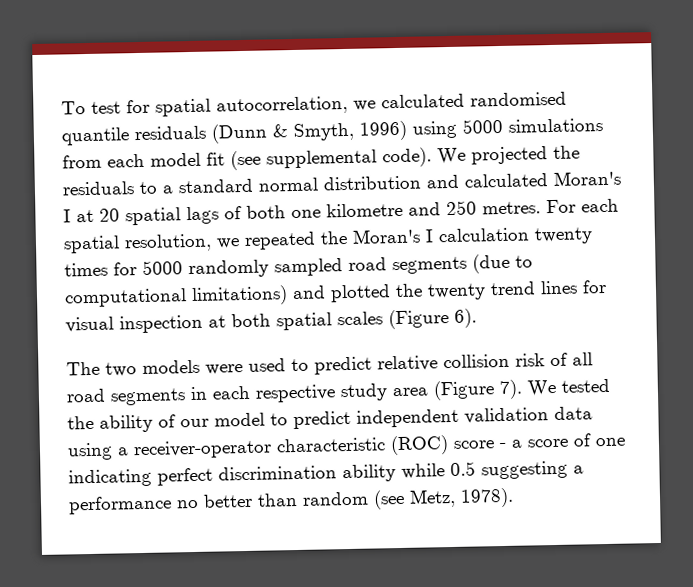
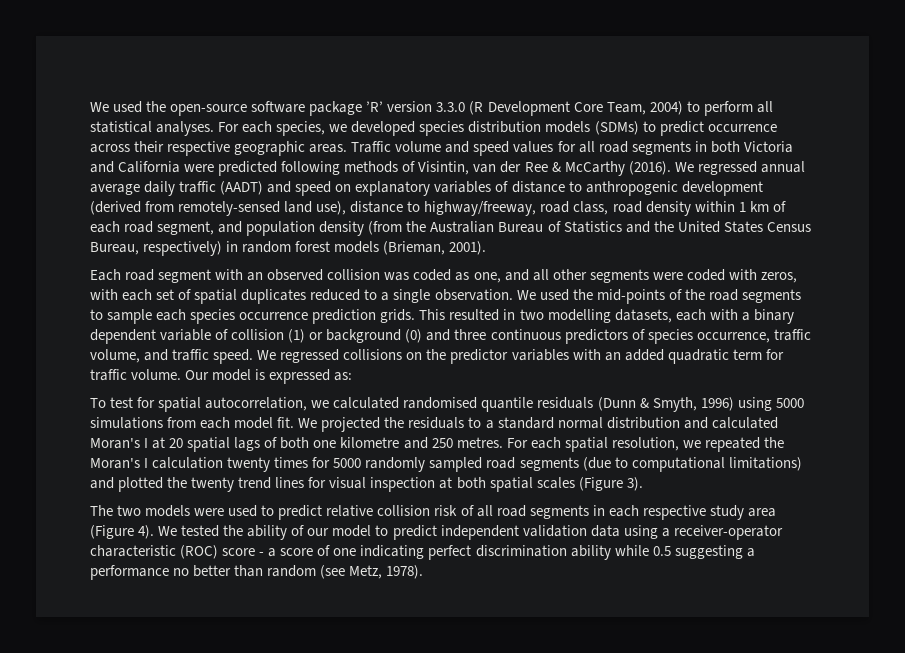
(61, 108) none -> [90,101,773,116] [90,121,777,136] [90,141,793,156] [90,161,805,176] [90,181,763,196] [90,201,786,216] [90,221,811,236] [90,241,487,256] [90,269,797,283] [90,289,801,304] [90,309,794,324] [90,329,811,344] [90,349,784,364] [90,369,353,384] We used the open-source software package ’R’ version 3.3.0 (R Development Core Team, 2004) to perform all statistical analyses. For each species, we developed species distribution models (SDMs) to predict occurrence across their respective geographic areas. Traffic volume and speed values for all road segments in both Victoria and California were predicted following methods of Visintin, van der Ree & McCarthy (2016). We regressed annual average daily traffic (AADT) and speed on explanatory variables of distance to anthropogenic development (derived from remotely-sensed land use), distance to highway/freeway, road class, road density within 1 km of each road segment, and population density (from the Australian Bureau of Statistics and the United States Census Bureau, respectively) in random forest models (Brieman, 2001). // Each road segment with an observed collision was coded as one, and all other segments were coded with zeros, with each set of spatial duplicates reduced to a single observation. We used the mid-points of the road segments to sample each species occurrence prediction grids. This resulted in two modelling datasets, each with a binary dependent variable of collision (1) or background (0) and three continuous predictors of species occurrence, traffic volume, and traffic speed. We regressed collisions on the predictor variables with an added quadratic term for traffic volume. Our model is expressed as: //
[206,147,432,171] fit (see supplemental code). -> [277,417,295,428] fit.
[454,308,477,328] 6). -> [626,477,643,491] 3).
[499,379,523,400] 7). -> [138,525,155,539] 4).

